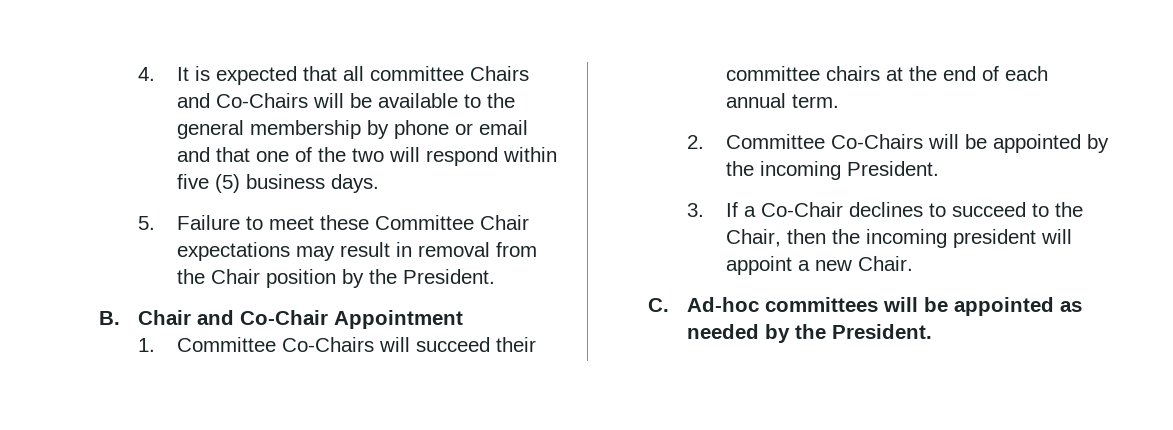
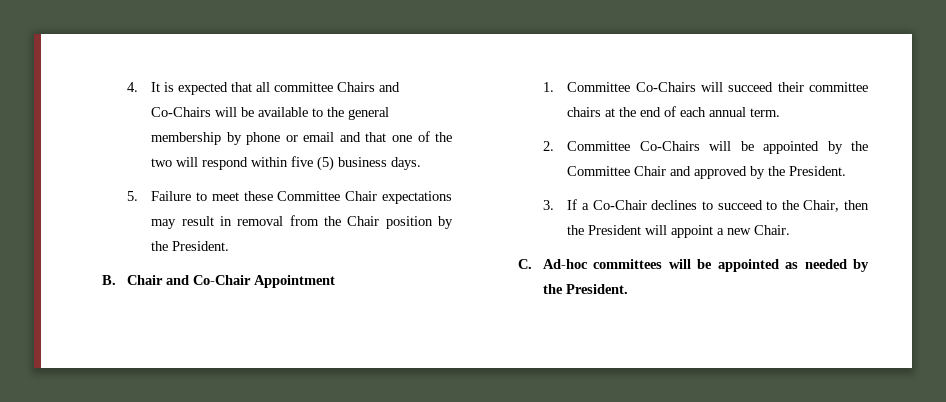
[759,161,841,180] incoming -> [567,166,786,179] Committee Chair and approved by the
[865,229,1036,248] incoming president -> [588,225,642,235] President

